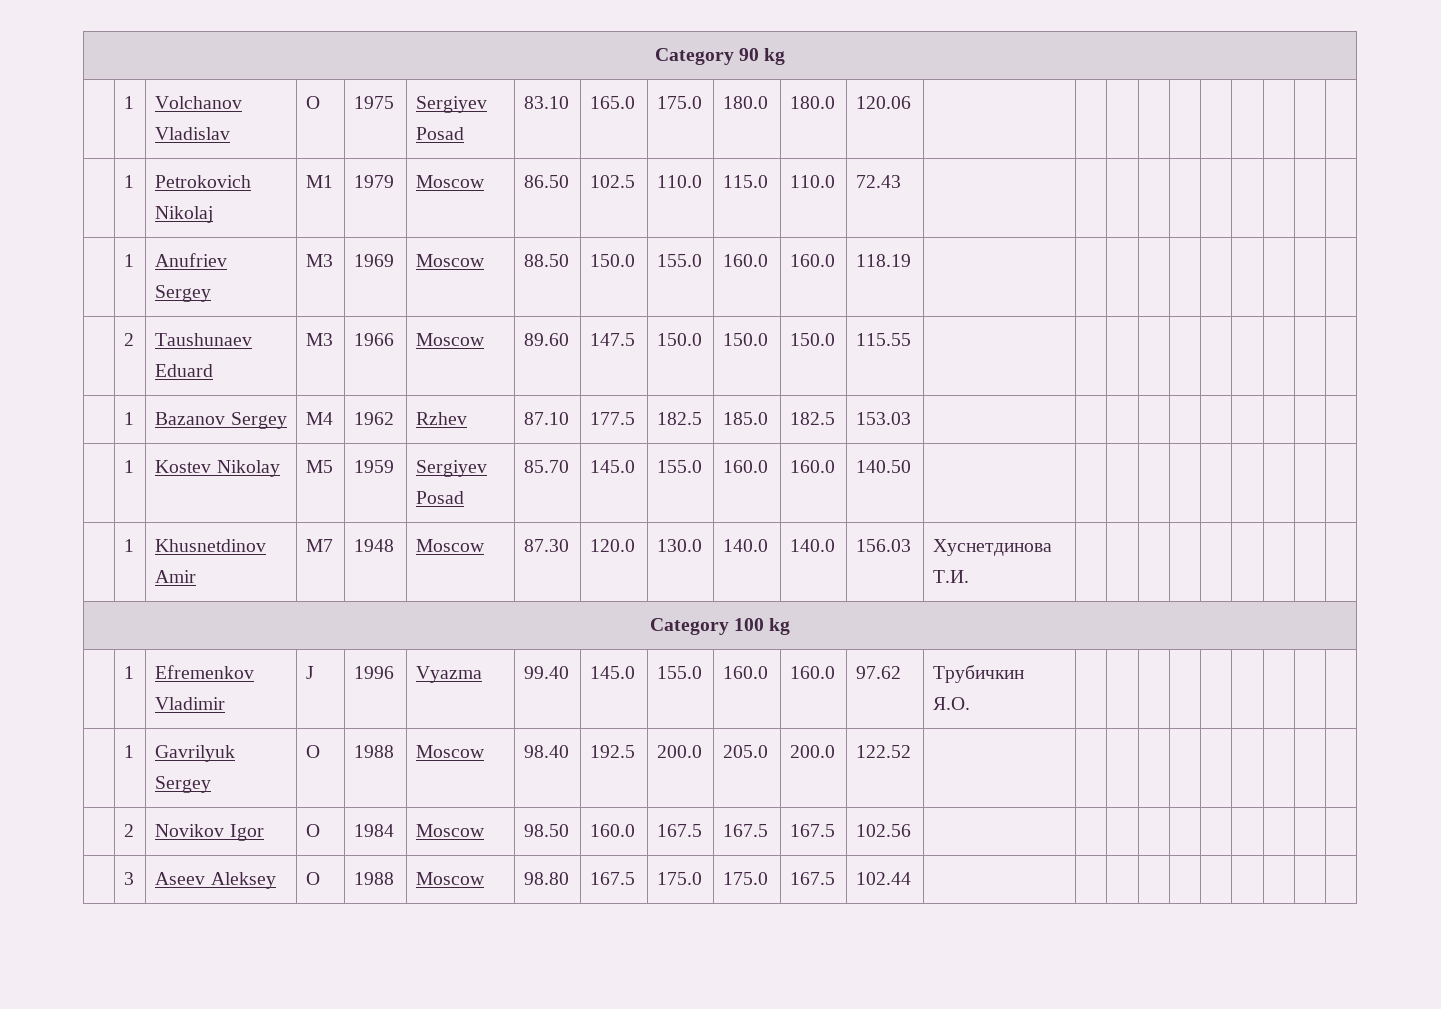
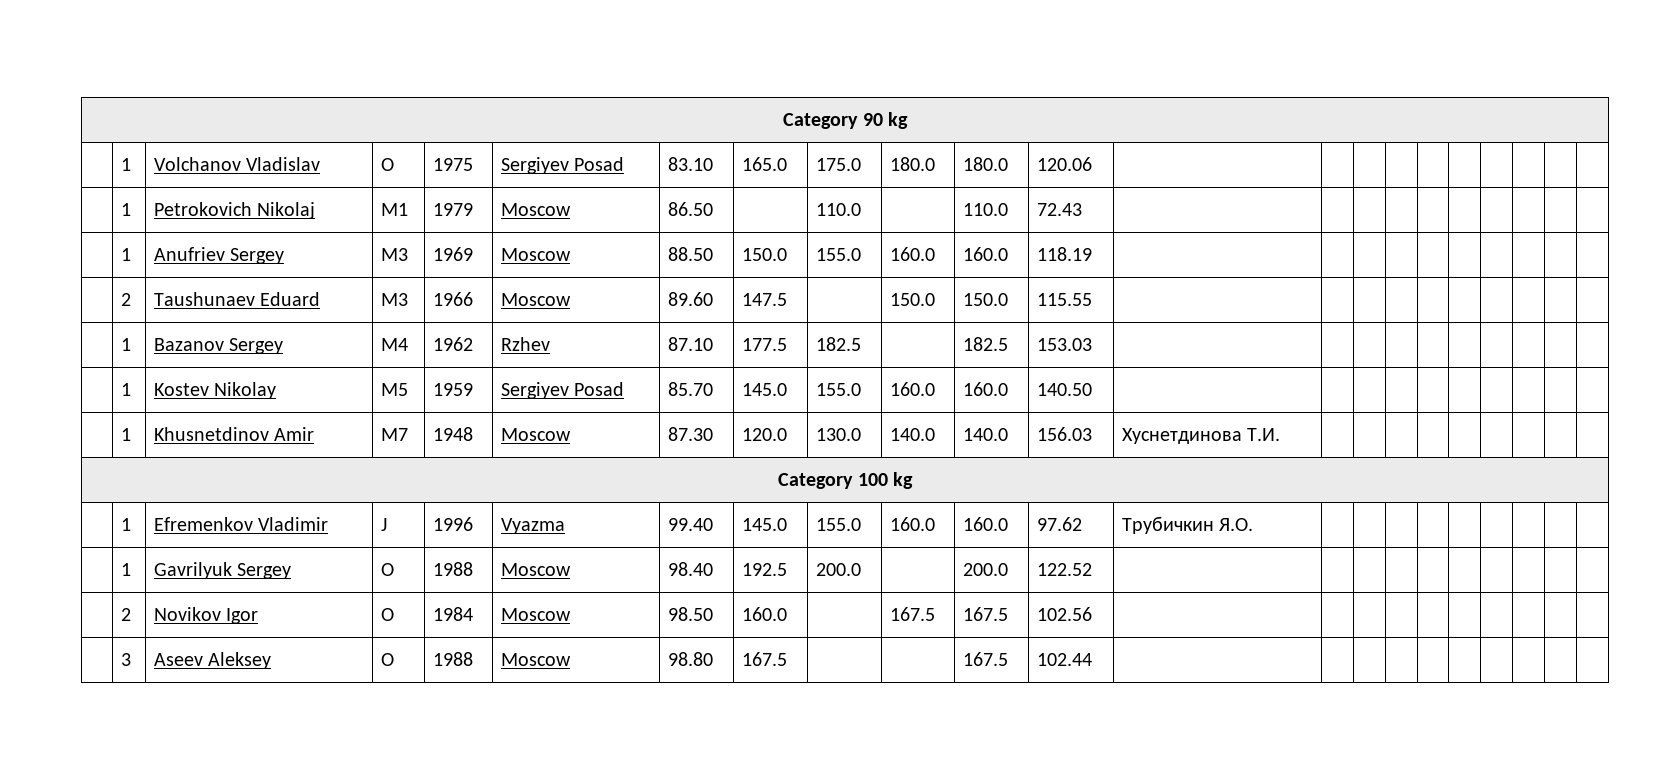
[590,175,636,188] [657,175,703,188] [723,175,769,188] 102.5 | 110.0 | 115.0 -> [815,203,861,216] | 110.0 |
[657,333,703,346] 150.0 -> (787, 299) none
[723,412,769,425] 185.0 -> (861, 344) none
[723,745,769,758] 205.0 -> (861, 569) none
[657,824,703,837] 167.5 -> (787, 614) none
[657,872,703,885] [723,872,769,885] 175.0 | 175.0 -> (787, 659) |

